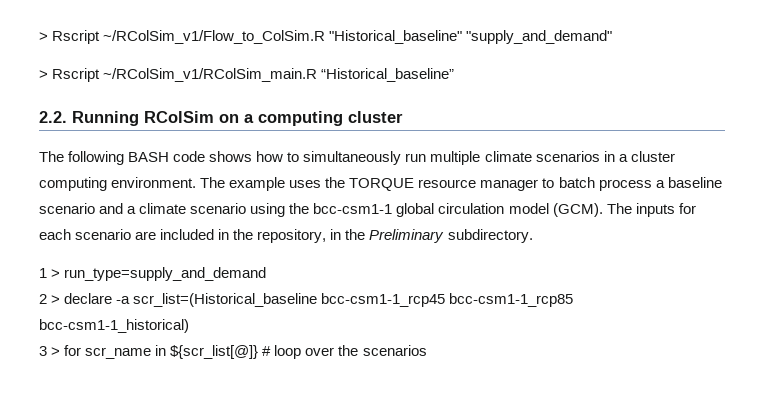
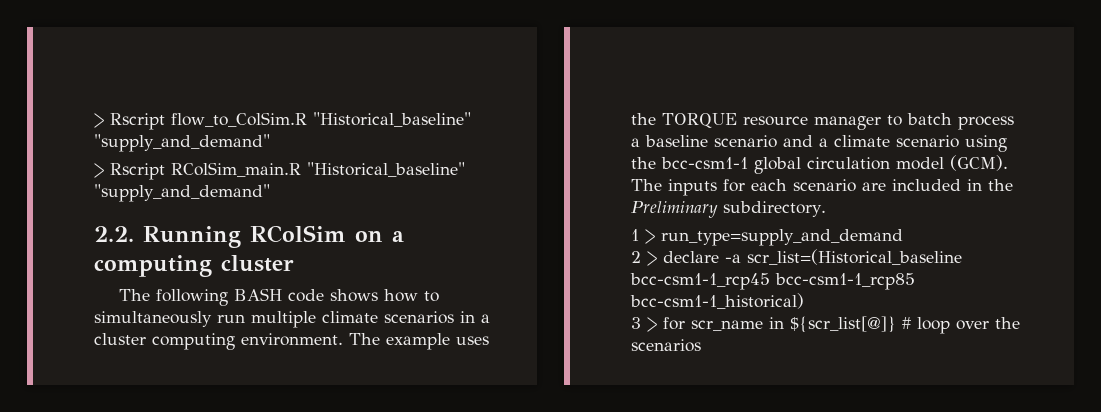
[39,30,326,44] > Rscript ~/RColSim_v1/Flow_to_ColSim.R -> [94,112,307,130] > Rscript flow_to_ColSim.R
[103,68,455,82] ~/RColSim_v1/RColSim_main.R “Historical_baseline” -> [171,162,465,177] [94,184,270,202] RColSim_main.R "Historical_baseline" "supply_and_demand"
[257,229,366,243] repository, in the -> (1013, 185) none

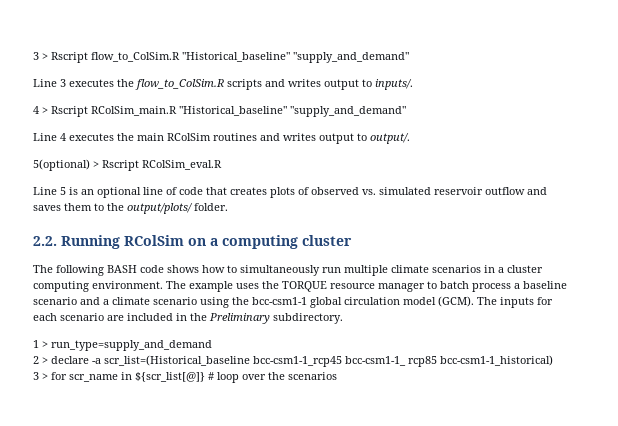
(94, 120) none -> [33,52,39,60] 3
(270, 143) none -> [33,79,413,90] [33,106,39,114] Line 3 executes the flow_to_ColSim.R scripts and writes output to inputs/. // 4
(270, 193) none -> [33,133,410,144] [33,159,222,171] [33,187,547,198] [33,203,228,214] // Line 4 executes the main RColSim routines and writes output to output/. // 5(optional) > Rscript RColSim_eval.R // Line 5 is an optional line of code that creates plots of observed vs. simulated reservoir outflow and saves them to the output/plots/ folder.
[775,273,915,290] bcc-csm1-1_rcp85 -> [345,356,437,367] bcc-csm1-1_ rcp85

